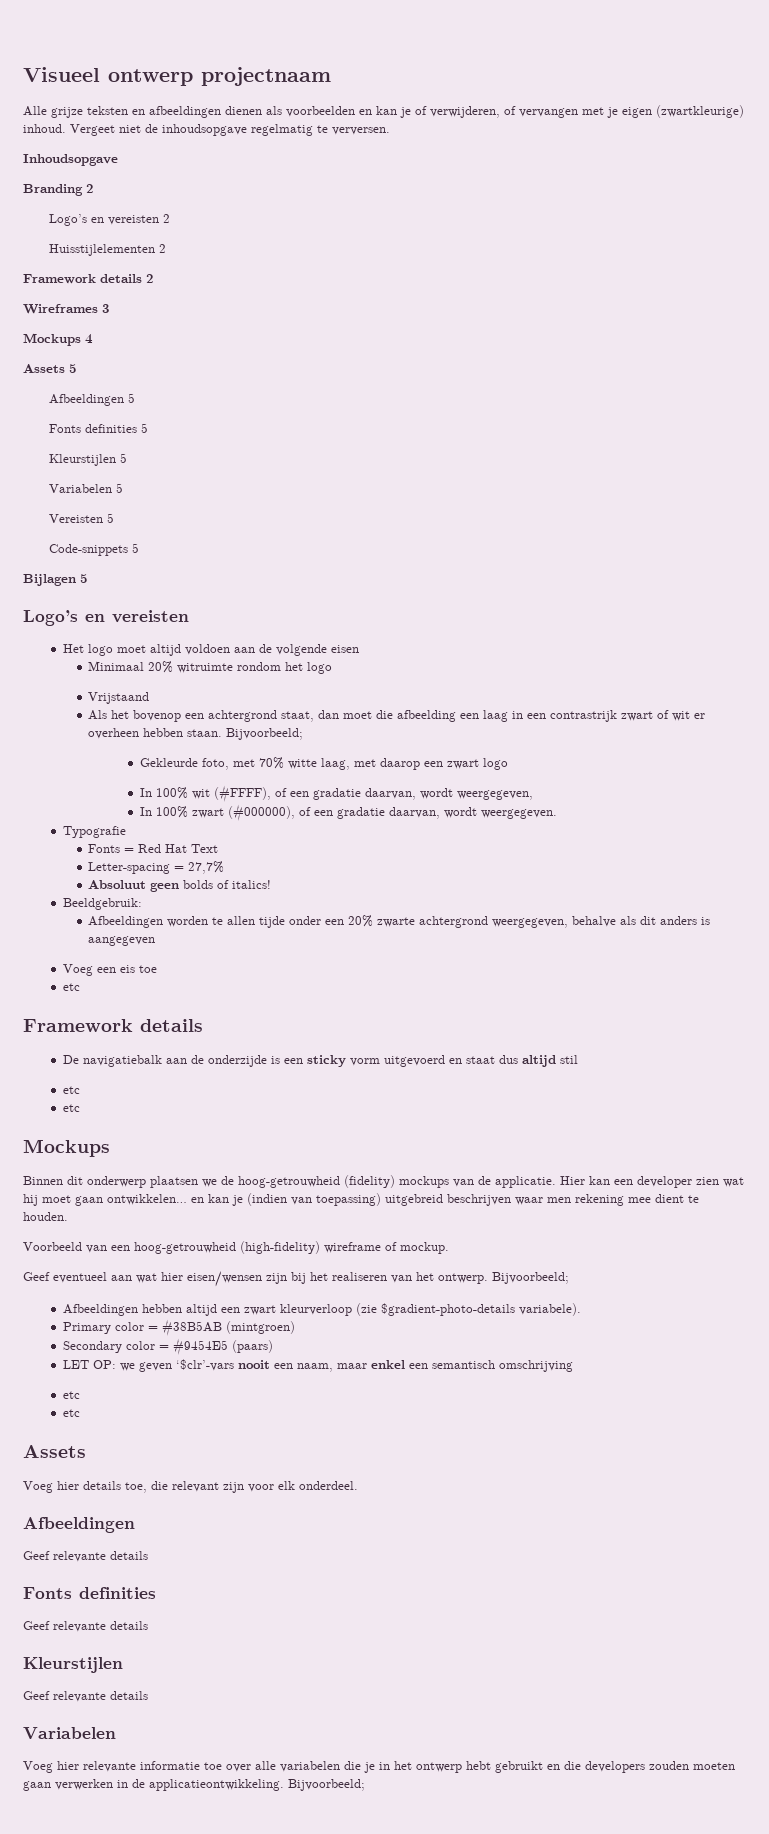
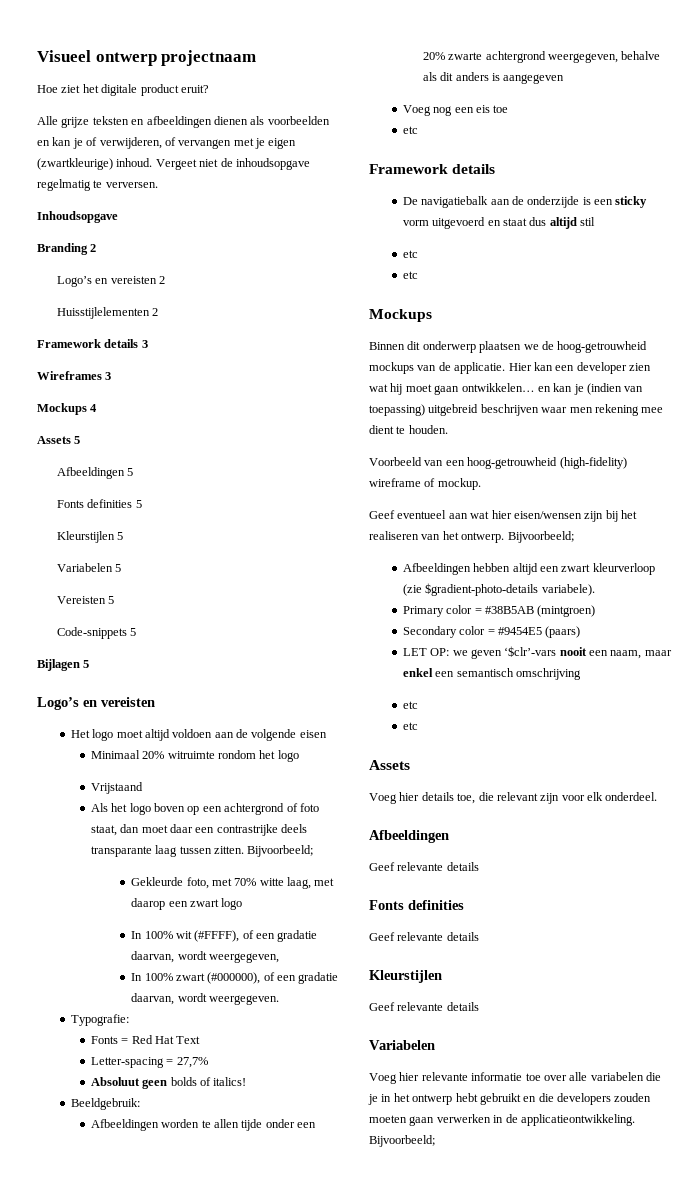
(331, 76) none -> [37,84,209,96] // Hoe ziet het digitale product eruit?
[146,274,153,283] 2 -> [141,340,148,348] 3
[133,710,706,722] [88,728,223,739] bovenop een achtergrond staat, dan moet die afbeelding een laag in een contrastrijk zwart of wit er overheen hebben staan. -> [129,803,319,815] [90,824,308,836] [90,845,245,857] logo boven op een achtergrond of foto staat, dan moet daar een contrastrijke deels transparante laag tussen zitten.
[62,826,126,838] Typografie -> [70,1014,129,1026] Typografie:
(93, 970) none -> [433,106,453,116] nog
[344,1175,395,1188] (fidelity) -> (648, 347) none

